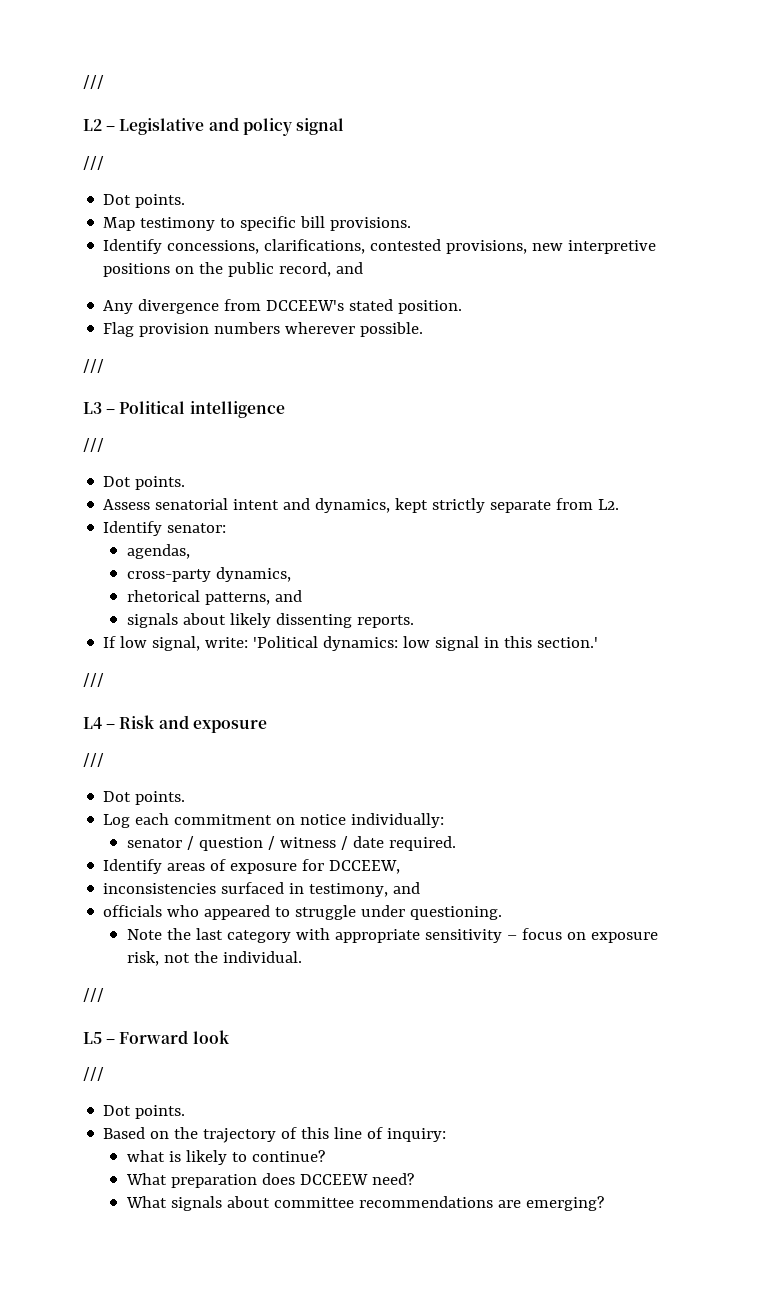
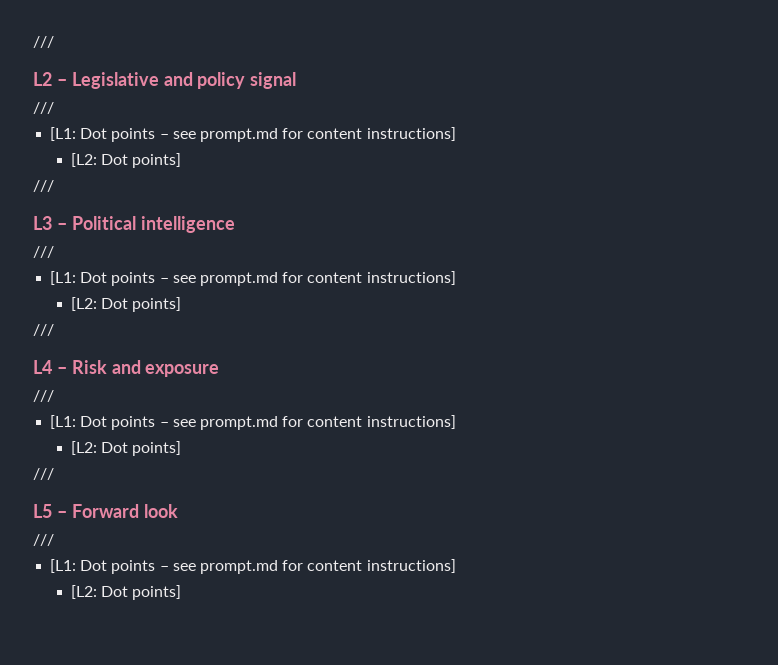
[103,194,186,208] [103,216,412,231] [103,239,657,254] [103,262,364,277] [103,299,463,314] [103,322,424,337] Dot points. // Map testimony to specific bill provisions. // Identify concessions, clarifications, contested provisions, new interpretive positions on the public record, and // Any divergence from DCCEEW's stated position. // Flag provision numbers wherever possible. -> [50,127,456,142] [70,153,182,168] [L1: Dot points – see prompt.md for content instructions] // [L2: Dot points]
[103,476,186,490] [103,498,620,513] [103,521,227,536] [126,544,190,559] [126,567,291,582] [126,590,302,605] [126,613,414,628] [103,636,599,651] Dot points. // Assess senatorial intent and dynamics, kept strictly separate from L2. // Identify senator: // agendas, // cross-party dynamics, // rhetorical patterns, and // signals about likely dissenting reports. // If low signal, write: 'Political dynamics: low signal in this section.' -> [50,271,456,286] [70,297,182,312] [L1: Dot points – see prompt.md for content instructions] // [L2: Dot points]
[103,791,186,805] [103,813,445,828] [126,836,456,851] [103,859,401,874] [103,882,421,897] [103,905,503,920] [126,928,658,943] [126,951,302,966] Dot points. // Log each commitment on notice individually: // senator / question / witness / date required. // Identify areas of exposure for DCCEEW, // inconsistencies surfaced in testimony, and // officials who appeared to struggle under questioning. // Note the last category with appropriate sensitivity – focus on exposure risk, not the individual. -> [50,415,456,430] [70,441,182,456] [L1: Dot points – see prompt.md for content instructions] // [L2: Dot points]
[103,1105,186,1119] [103,1127,447,1143] [126,1150,325,1165] [125,1173,414,1188] [125,1196,604,1211] Dot points. // Based on the trajectory of this line of inquiry: // what is likely to continue? // What preparation does DCCEEW need? // What signals about committee recommendations are emerging? -> [50,559,456,574] [70,585,182,600] [L1: Dot points – see prompt.md for content instructions] // [L2: Dot points]

